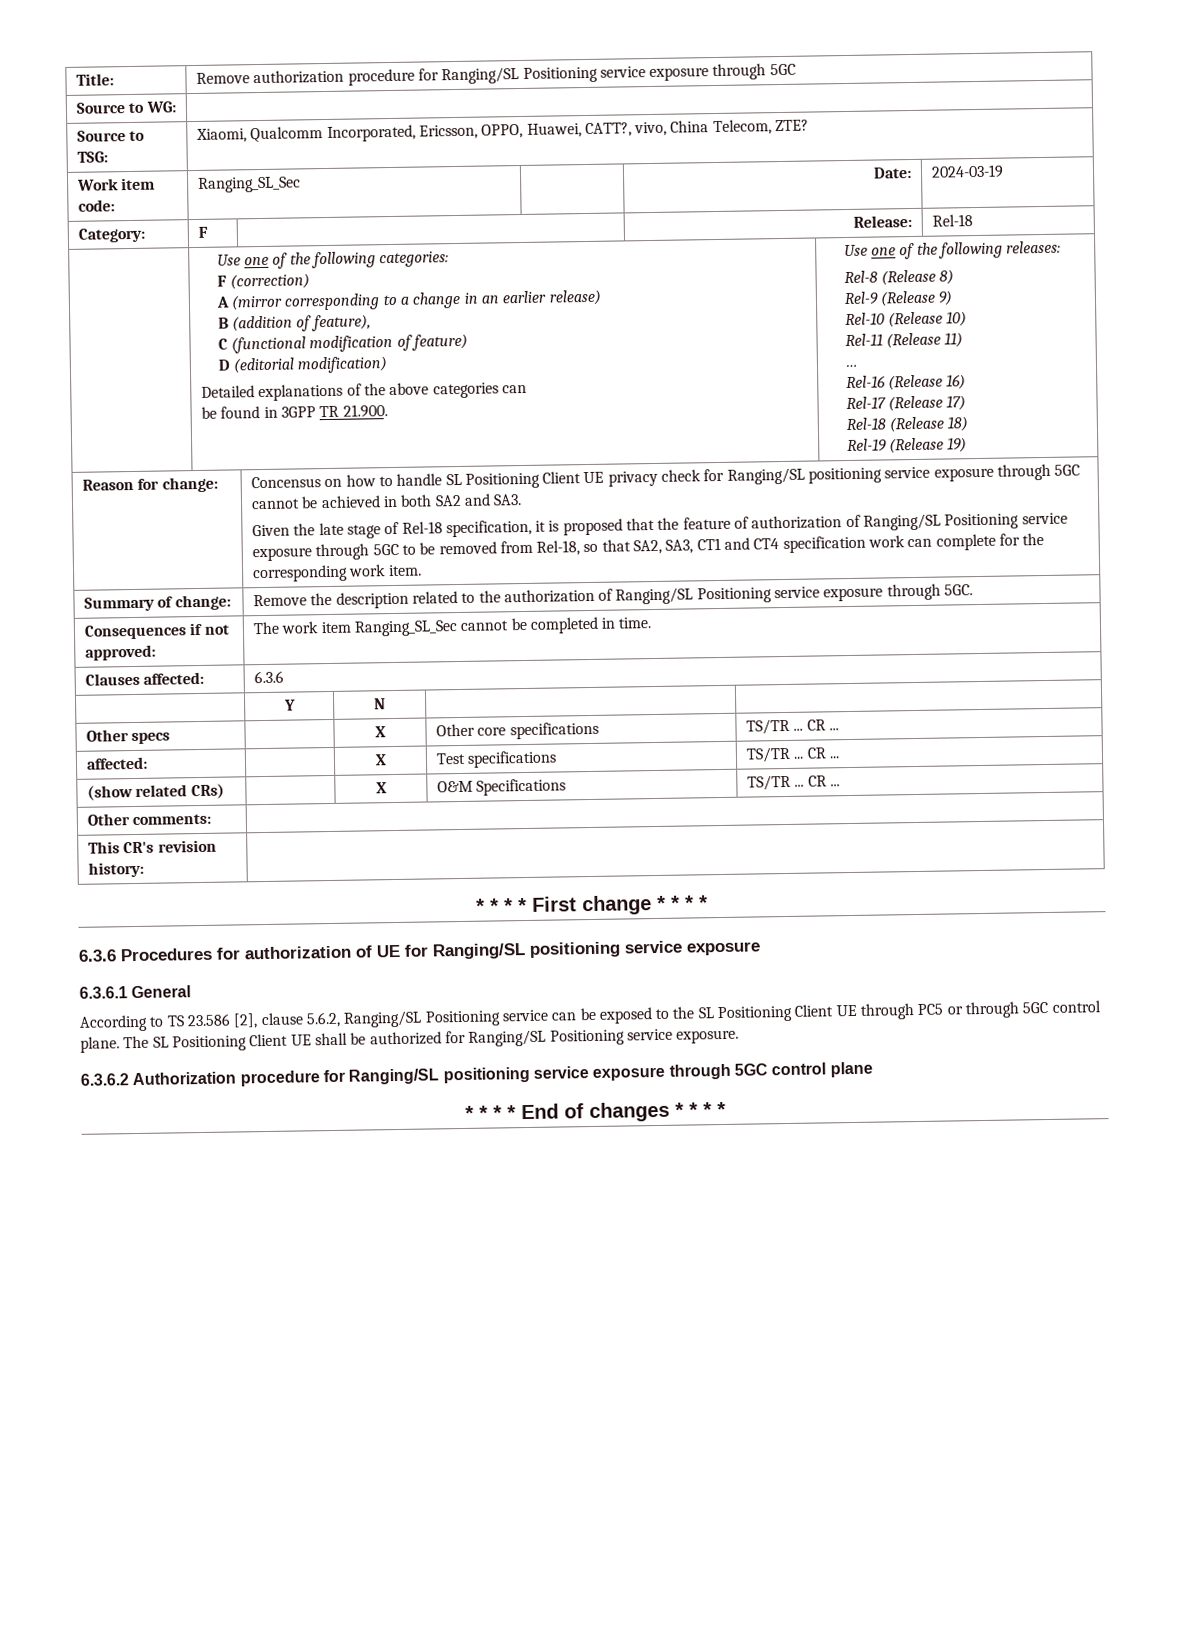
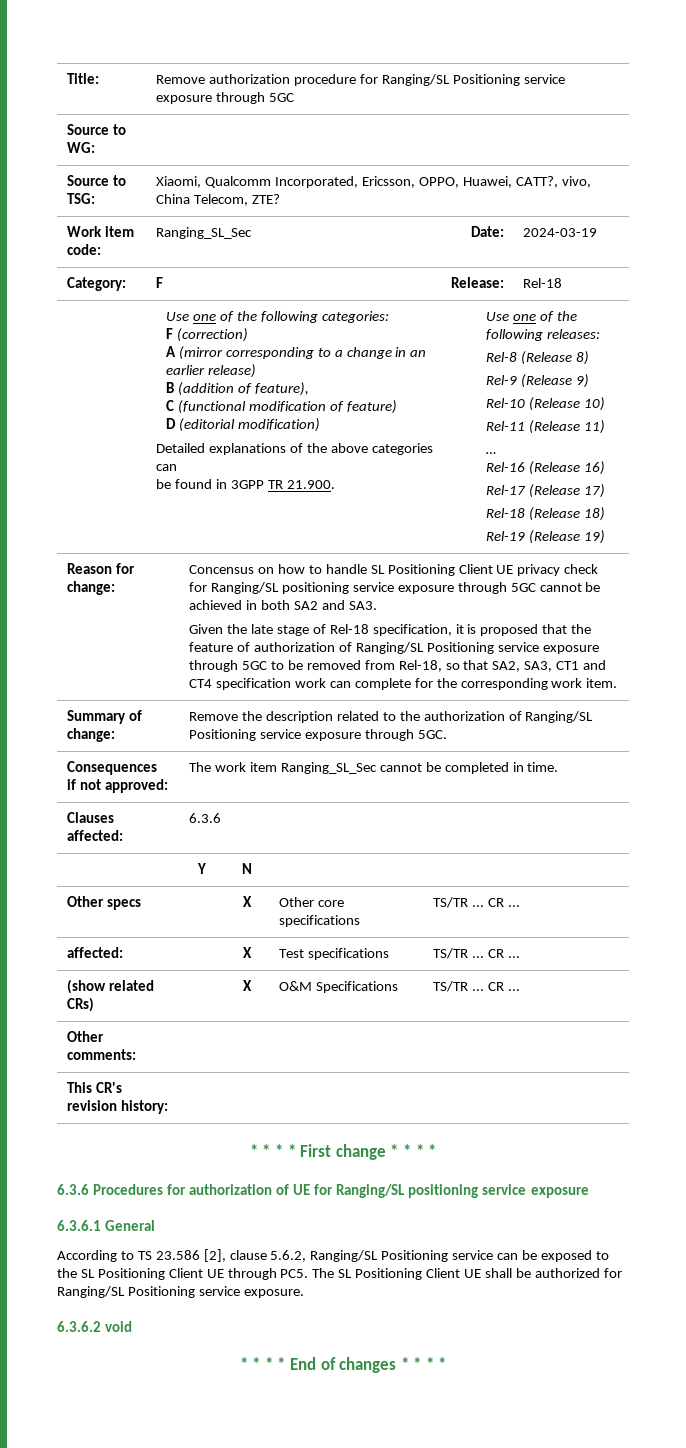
[917,1000,1101,1019] [80,1036,120,1053] PC5 or through 5GC control plane. -> [280,1269,309,1278] PC5.
[132,1061,873,1087] Authorization procedure for Ranging/SL positioning service exposure through 5GC control plane -> [104,1321,132,1332] void

